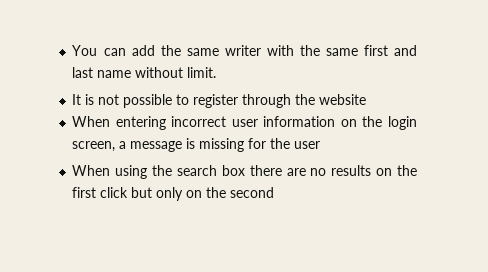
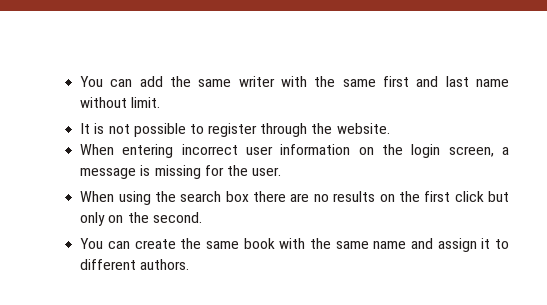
[319,94,367,105] website -> [336,123,390,134] website.
[294,141,321,149] user -> [252,167,282,176] user.
[230,187,275,198] second -> [152,212,202,223] [80,238,510,252] [80,259,190,270] second. // You can create the same book with the same name and assign it to different authors.

